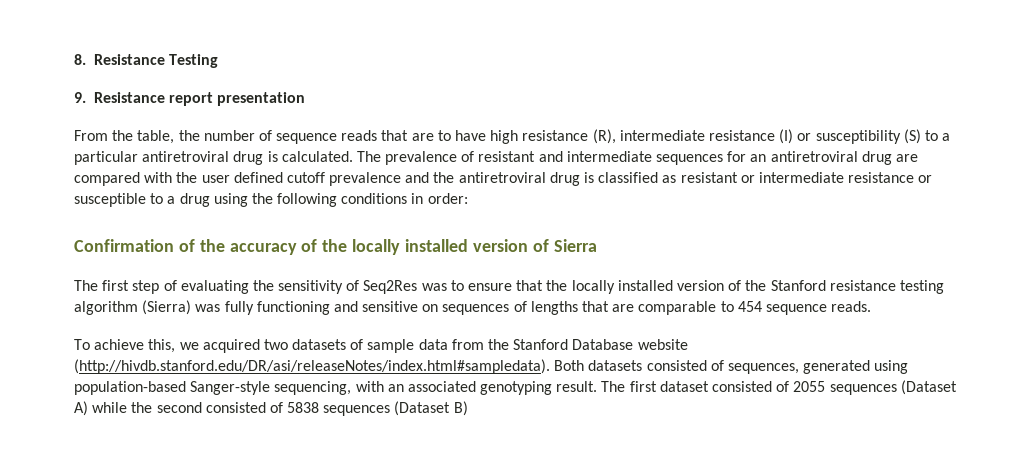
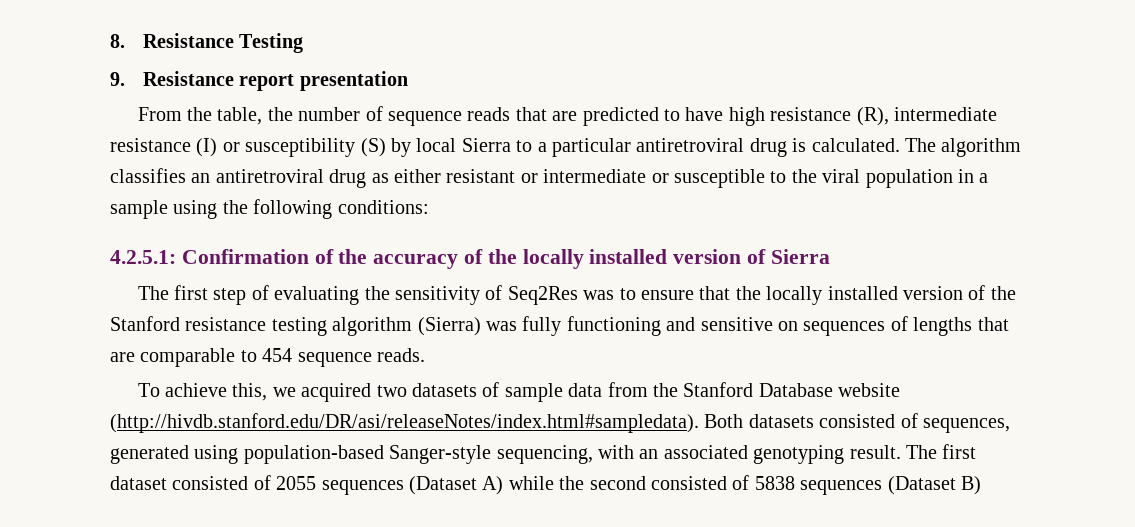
(434, 137) none -> [582,107,659,126] predicted
(921, 136) none -> [391,138,511,157] by local Sierra
[385,151,918,165] [74,172,677,186] prevalence of resistant and intermediate sequences for an antiretroviral drug are compared with the user defined cutoff prevalence and the antiretroviral drug is classified as -> [941,138,1022,157] [110,168,441,188] algorithm classifies an antiretroviral drug as either
[848,172,915,183] resistance -> (647, 176) none
[167,193,468,207] a drug using the following conditions in order: // -> [791,169,989,188] [110,199,429,219] [110,250,176,264] the viral population in a sample using the following conditions: // 4.2.5.1:

